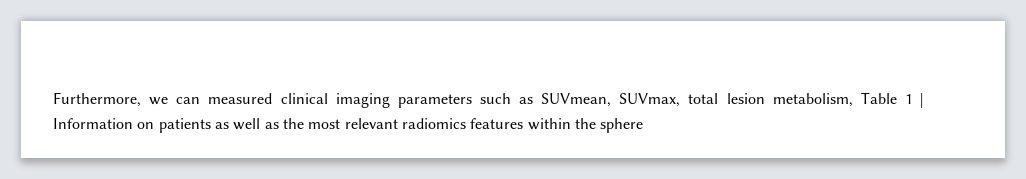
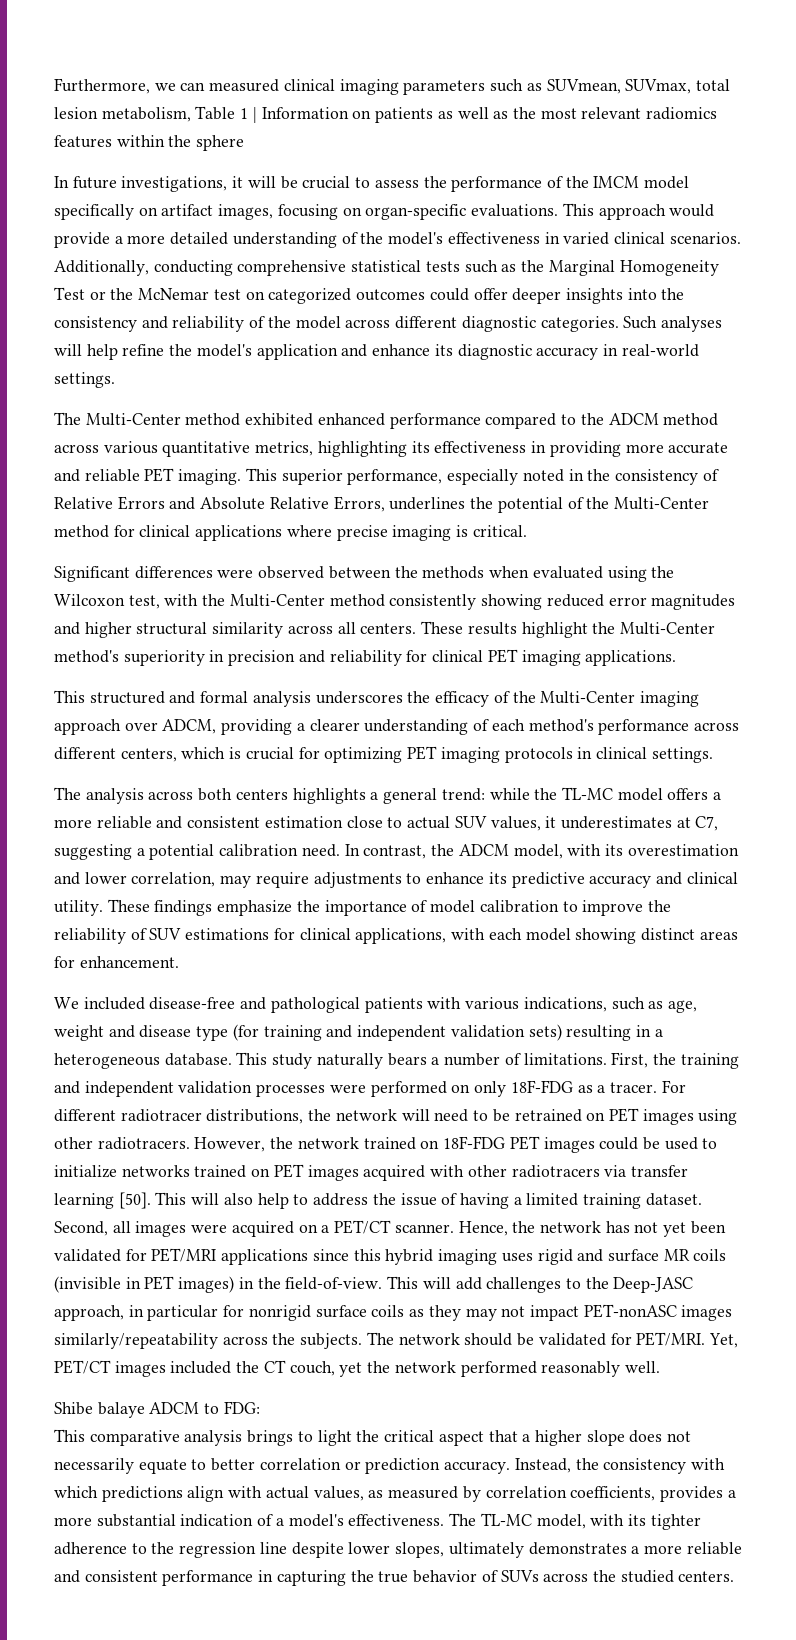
(644, 125) none -> [54,176,690,192] [54,203,715,220] [54,232,741,248] [54,260,719,276] [54,287,685,304] [54,316,722,332] [54,344,699,360] [54,372,115,388] [54,412,719,429] [54,441,729,457] [54,468,719,485] [54,496,709,513] [54,525,527,541] [54,566,675,582] [54,594,736,610] [54,621,715,638] [54,649,677,666] [54,690,699,707] [54,719,739,735] [54,746,713,763] [54,787,722,804] [54,816,719,831] [54,844,739,860] [54,872,738,888] [54,899,671,916] [54,928,738,944] [54,956,179,968] [54,997,697,1013] [54,1024,663,1041] [54,1052,739,1069] [54,1080,686,1097] [54,1108,738,1125] [54,1136,718,1153] [54,1164,688,1181] [54,1192,702,1209] [54,1220,726,1237] [54,1248,727,1265] [54,1276,694,1293] [54,1304,733,1321] [54,1332,738,1349] [54,1360,660,1377] [54,1401,260,1418] [54,1429,692,1446] [54,1458,725,1474] [54,1486,736,1502] [54,1513,701,1530] [54,1542,742,1558] [54,1570,735,1586] // In future investigations, it will be crucial to assess the performance of the IMCM model specifically on artifact images, focusing on organ-specific evaluations. This approach would provide a more detailed understanding of the model's effectiveness in varied clinical scenarios. Additionally, conducting comprehensive statistical tests such as the Marginal Homogeneity Test or the McNemar test on categorized outcomes could offer deeper insights into the consistency and reliability of the model across different diagnostic categories. Such analyses will help refine the model's application and enhance its diagnostic accuracy in real-world settings. // The Multi-Center method exhibited enhanced performance compared to the ADCM method across various quantitative metrics, highlighting its effectiveness in providing more accurate and reliable PET imaging. This superior performance, especially noted in the consistency of Relative Errors and Absolute Relative Errors, underlines the potential of the Multi-Center method for clinical applications where precise imaging is critical. // Significant differences were observed between the methods when evaluated using the Wilcoxon test, with the Multi-Center method consistently showing reduced error magnitudes and higher structural similarity across all centers. These results highlight the Multi-Center method's superiority in precision and reliability for clinical PET imaging applications. // This structured and formal analysis underscores the efficacy of the Multi-Center imaging approach over ADCM, providing a clearer understanding of each method's performance across different centers, which is crucial for optimizing PET imaging protocols in clinical settings. // The analysis across both centers highlights a general trend: while the TL-MC model offers a more reliable and consistent estimation close to actual SUV values, it underestimates at C7, suggesting a potential calibration need. In contrast, the ADCM model, with its overestimation and lower correlation, may require adjustments to enhance its predictive accuracy and clinical utility. These findings emphasize the importance of model calibration to improve the reliability of SUV estimations for clinical applications, with each model showing distinct areas for enhancement. // We included disease-free and pathological patients with various indications, such as age, weight and disease type (for training and independent validation sets) resulting in a heterogeneous database. This study naturally bears a number of limitations. First, the training and independent validation processes were performed on only 18F-FDG as a tracer. For different radiotracer distributions, the network will need to be retrained on PET images using other radiotracers. However, the network trained on 18F-FDG PET images could be used to initialize networks trained on PET images acquired with other radiotracers via transfer learning [50]. This will also help to address the issue of having a limited training dataset. Second, all images were acquired on a PET/CT scanner. Hence, the network has not yet been validated for PET/MRI applications since this hybrid imaging uses rigid and surface MR coils (invisible in PET images) in the field-of-view. This will add challenges to the Deep-JASC approach, in particular for nonrigid surface coils as they may not impact PET-nonASC images similarly/repeatability across the subjects. The network should be validated for PET/MRI. Yet, PET/CT images included the CT couch, yet the network performed reasonably well. // Shibe balaye ADCM to FDG: // This comparative analysis brings to light the critical aspect that a higher slope does not necessarily equate to better correlation or prediction accuracy. Instead, the consistency with which predictions align with actual values, as measured by correlation coefficients, provides a more substantial indication of a model's effectiveness. The TL-MC model, with its tighter adherence to the regression line despite lower slopes, ultimately demonstrates a more reliable and consistent performance in capturing the true behavior of SUVs across the studied centers.

